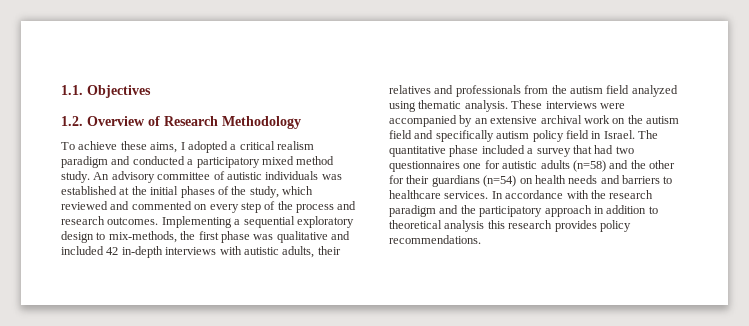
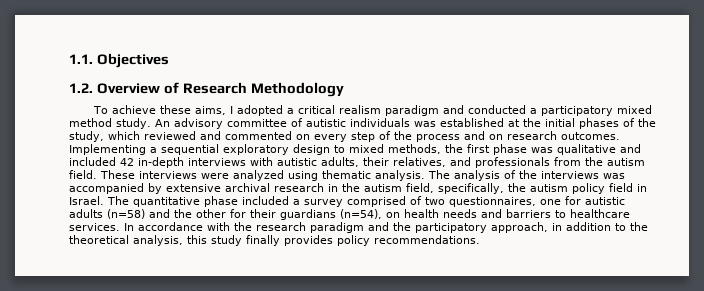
(357, 205) none -> [489,134,503,140] on
[108,231,177,243] mix-methods, -> [349,144,441,154] mixed methods,
[389,85,431,94] relatives -> [393,157,446,167] relatives,
[606,85,678,97] [389,100,625,112] field analyzed using thematic analysis. These interviews were -> [69,170,625,181] field. These interviews were analyzed using thematic analysis. The analysis of the interviews was
[474,118,488,124] an -> (162, 188) none
[583,115,679,124] [389,130,494,142] work on the autism field and specifically -> [274,183,526,194] research in the autism field, specifically, the
[572,145,634,154] [389,161,460,172] that had two questionnaires -> [347,196,536,207] comprised of two questionnaires,
[483,175,517,187] (n=54) -> [340,209,382,219] (n=54),
[544,205,592,217] approach -> [491,222,548,233] approach,
[389,220,553,232] theoretical analysis this research -> [630,222,648,231] [69,235,280,246] the theoretical analysis, this study finally

